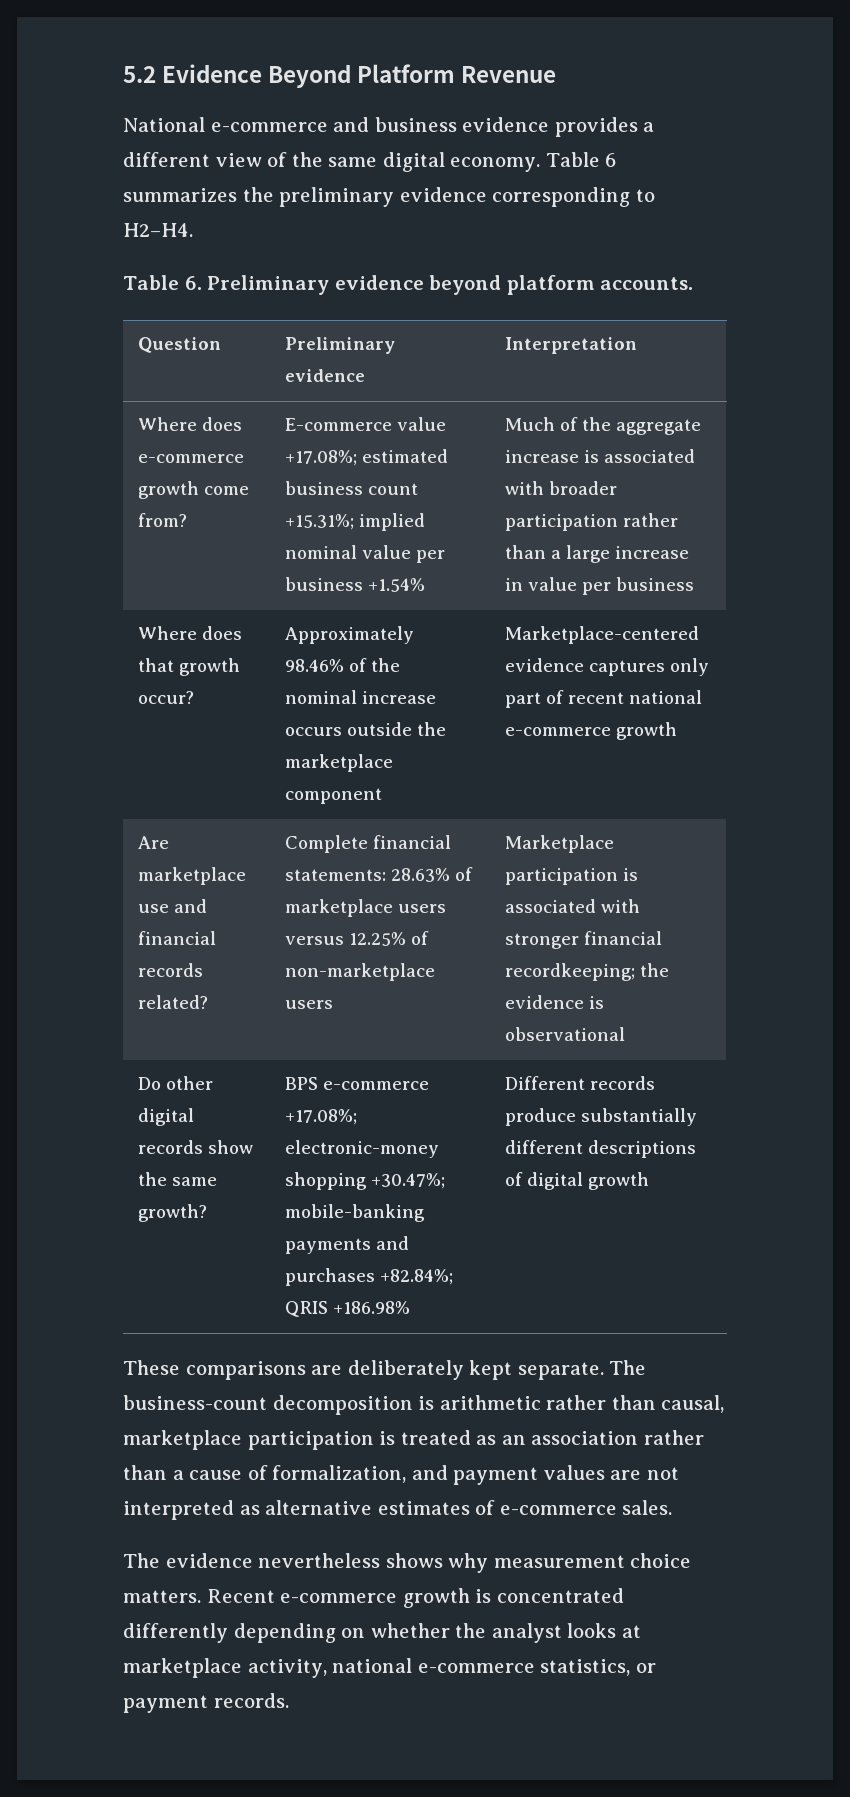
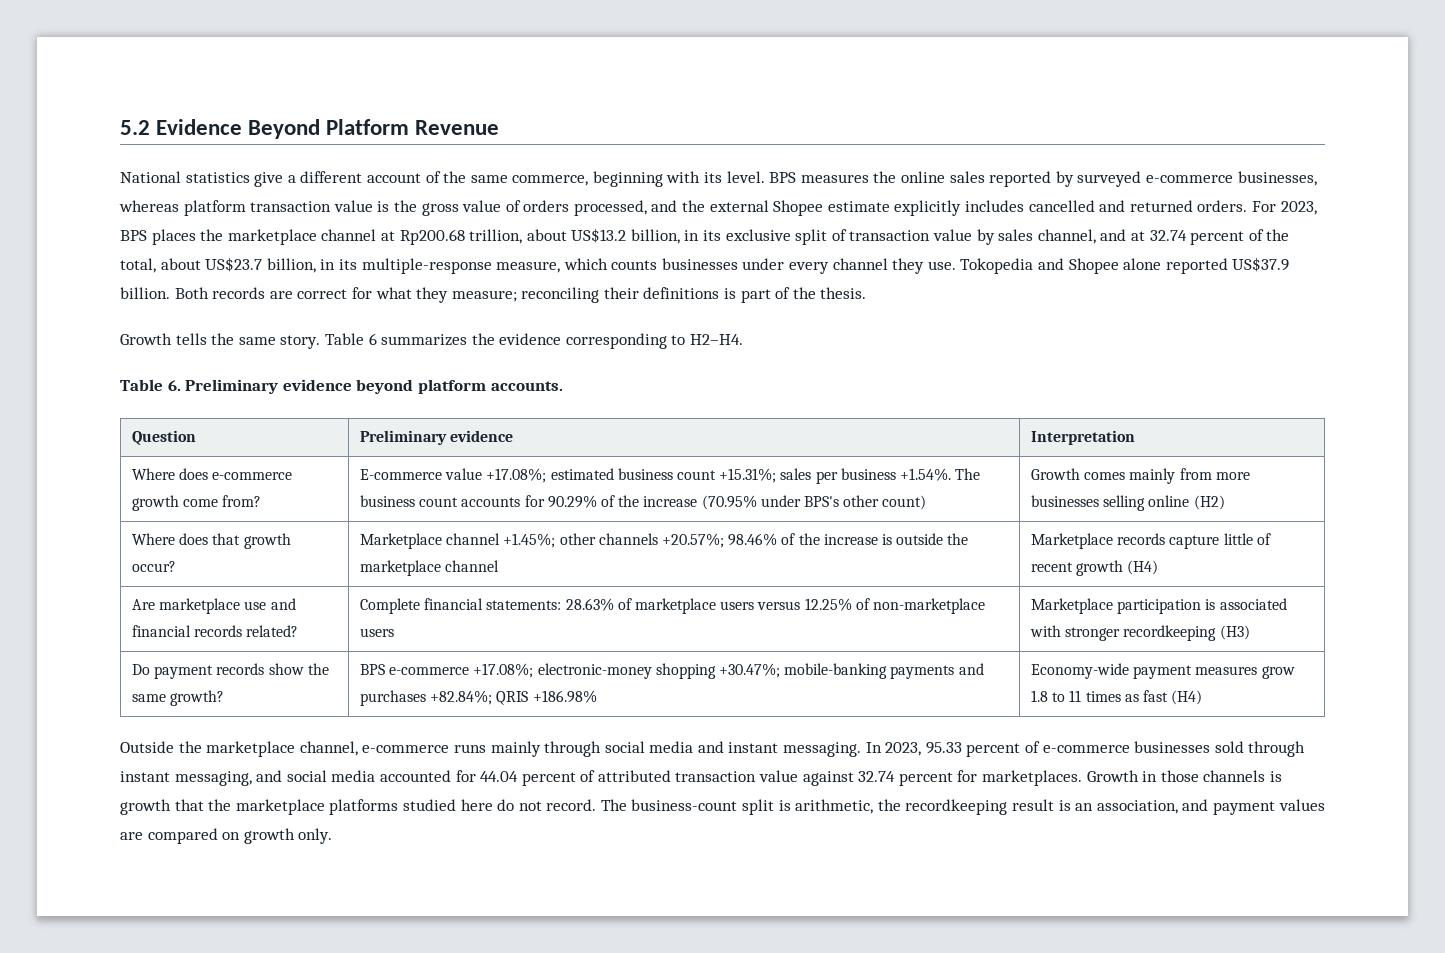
[210,117,638,137] e-commerce and business evidence provides -> [185,172,284,187] statistics give
[215,153,262,167] view -> [366,173,421,183] account
[382,152,541,172] digital economy. -> [512,171,1317,187] [119,200,1317,216] [120,228,1290,245] [120,257,1290,274] [120,287,867,303] [120,333,321,349] commerce, beginning with its level. BPS measures the online sales reported by surveyed e-commerce businesses, whereas platform transaction value is the gross value of orders processed, and the external Shopee estimate explicitly includes cancelled and returned orders. For 2023, BPS places the marketplace channel at Rp200.68 trillion, about US$13.2 billion, in its exclusive split of transaction value by sales channel, and at 32.74 percent of the total, about US$23.7 billion, in its multiple-response measure, which counts businesses under every channel they use. Tokopedia and Shopee alone reported US$37.9 billion. Both records are correct for what they measure; reconciling their definitions is part of the thesis. // Growth tells the same story.
[279,187,395,207] preliminary -> (495, 339) none
[359,513,426,531] [285,545,446,563] [285,577,426,592] [505,417,702,435] [505,449,696,463] [505,481,618,495] [505,513,679,531] [505,545,690,563] [505,577,695,595] implied nominal value per business +1.54% | Much of the aggregate increase is associated with broader participation rather than a large increase in value per business -> [780,468,981,484] [360,495,927,510] [1031,468,1250,484] [1031,495,1225,511] sales per business +1.54%. The business count accounts for 90.29% of the increase (70.95% under BPS's other count) | Growth comes mainly from more businesses selling online (H2)
[285,626,415,644] [285,658,401,672] [285,690,437,704] [285,722,447,736] [285,754,394,772] [285,788,383,804] [505,626,700,644] [505,658,710,676] [505,690,703,708] [505,722,678,740] Approximately 98.46% of the nominal increase occurs outside the marketplace component | Marketplace-centered evidence captures only part of recent national e-commerce growth -> [360,533,969,549] [360,560,500,576] [1031,533,1271,549] [1031,560,1159,576] Marketplace channel +1.45%; other channels +20.57%; 98.46% of the increase is outside the marketplace channel | Marketplace records capture little of recent growth (H4)
[584,931,663,945] [505,963,670,981] [505,995,605,1009] [505,1027,626,1041] financial recordkeeping; the evidence is observational -> [1123,625,1250,641] recordkeeping (H3)
[166,1076,214,1090] [138,1108,195,1126] other digital -> [154,665,214,679] payment
[505,1076,656,1090] [505,1108,698,1126] [505,1140,697,1158] [505,1172,650,1190] [123,1360,647,1380] [123,1395,725,1415] [123,1430,704,1450] [123,1465,679,1485] [123,1500,673,1520] [123,1553,692,1573] [123,1588,624,1608] [123,1623,641,1643] [123,1658,656,1678] [123,1693,289,1713] Different records produce substantially different descriptions of digital growth // These comparisons are deliberately kept separate. The business-count decomposition is arithmetic rather than causal, marketplace participation is treated as an association rather than a cause of formalization, and payment values are not interpreted as alternative estimates of e-commerce sales. // The evidence nevertheless shows why measurement choice matters. Recent e-commerce growth is concentrated differently depending on whether the analyst looks at marketplace activity, national e-commerce statistics, or payment records. -> [1031,663,1295,679] [1031,690,1203,705] [120,741,1306,757] [120,770,1282,786] [120,799,1325,815] [120,828,333,844] Economy-wide payment measures grow 1.8 to 11 times as fast (H4) // Outside the marketplace channel, e-commerce runs mainly through social media and instant messaging. In 2023, 95.33 percent of e-commerce businesses sold through instant messaging, and social media accounted for 44.04 percent of attributed transaction value against 32.74 percent for marketplaces. Growth in those channels is growth that the marketplace platforms studied here do not record. The business-count split is arithmetic, the recordkeeping result is an association, and payment values are compared on growth only.

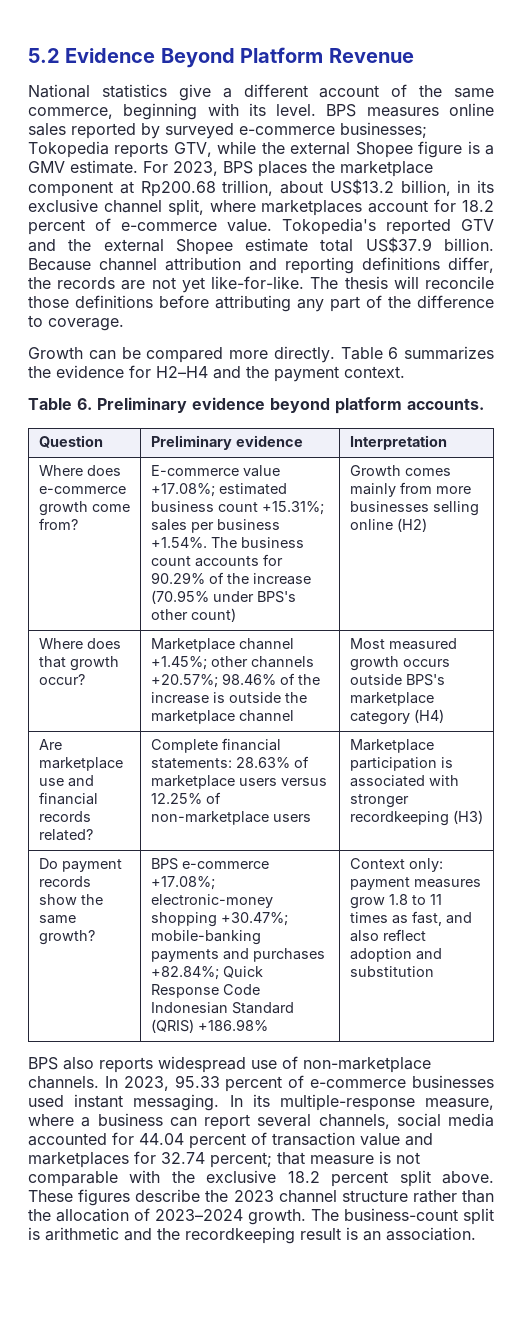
[873,171,897,183] the -> (439, 112) none
[1237,171,1317,186] [119,200,1248,216] businesses, whereas platform transaction value is the gross value of orders processed, and the external Shopee estimate explicitly includes cancelled and returned orders. -> [340,122,427,138] [28,141,495,158] [28,160,138,174] businesses; Tokopedia reports GTV, while the external Shopee figure is a GMV estimate.
[321,229,377,241] channel -> [28,181,113,197] component
[795,229,1290,245] [120,257,1290,274] [120,287,867,303] [120,333,321,349] split of transaction value by sales channel, and at 32.74 percent of the total, about US$23.7 billion, in its multiple-response measure, which counts businesses under every channel they use. Tokopedia and Shopee alone reported US$37.9 billion. Both records are correct for what they measure; reconciling their definitions is part of the thesis. // Growth tells the same story. -> [103,199,494,216] [28,218,494,235] [28,237,494,255] [28,257,494,274] [28,276,495,293] [28,295,494,312] [28,315,124,331] [28,346,335,363] channel split, where marketplaces account for 18.2 percent of e-commerce value. Tokopedia's reported GTV and the external Shopee estimate total US$37.9 billion. Because channel attribution and reporting definitions differ, the records are not yet like-for-like. The thesis will reconcile those definitions before attributing any part of the difference to coverage. // Growth can be compared more directly.
[565,333,744,349] corresponding to H2–H4. -> [129,365,405,382] for H2–H4 and the payment context.
[1031,533,1271,549] [1031,560,1124,576] Marketplace records capture little of recent growth -> [349,638,457,650] [349,656,450,671] [349,674,445,686] [349,692,434,706] [349,711,410,725] Most measured growth occurs outside BPS's marketplace category
[496,691,529,705] QRIS -> [222,966,263,978] [150,984,260,998] [150,1002,294,1014] [150,1019,194,1033] Quick Response Code Indonesian Standard (QRIS)
[1031,663,1130,679] Economy-wide -> [349,858,443,872] Context only:
[1142,690,1203,705] [120,741,862,757] fast (H4) // Outside the marketplace channel, e-commerce runs mainly through social media and instant messaging. -> [411,911,472,926] [349,929,426,942] [349,948,442,962] [349,966,434,977] [28,1056,431,1073] [28,1076,99,1089] fast, and also reflect adoption and substitution // BPS also reports widespread use of non-marketplace channels.
[1214,741,1306,757] [120,770,283,786] sold through instant messaging, and -> [28,1094,494,1111] [28,1113,390,1130] used instant messaging. In its multiple-response measure, where a business can report several channels,
[597,770,1282,786] [120,799,597,815] attributed transaction value against 32.74 percent for marketplaces. Growth in those channels is growth that the marketplace platforms studied here do not record. -> [272,1132,433,1146] [28,1151,420,1168] [28,1170,495,1187] [28,1189,494,1206] [28,1208,306,1225] transaction value and marketplaces for 32.74 percent; that measure is not comparable with the exclusive 18.2 percent split above. These figures describe the 2023 channel structure rather than the allocation of 2023–2024 growth.
[795,799,874,814] arithmetic, -> [45,1227,152,1241] arithmetic and
[1096,799,1325,815] [120,828,333,844] association, and payment values are compared on growth only. -> [386,1227,476,1241] association.

